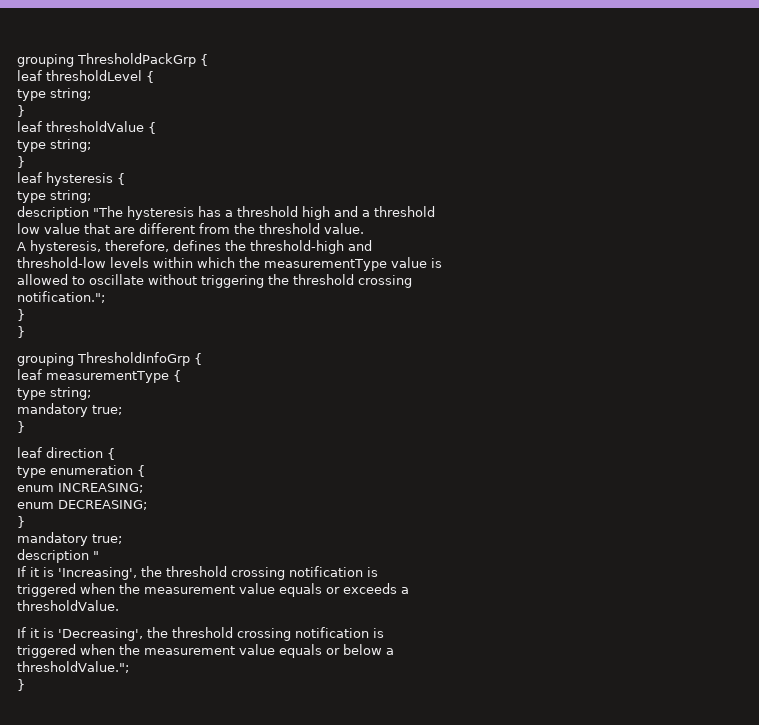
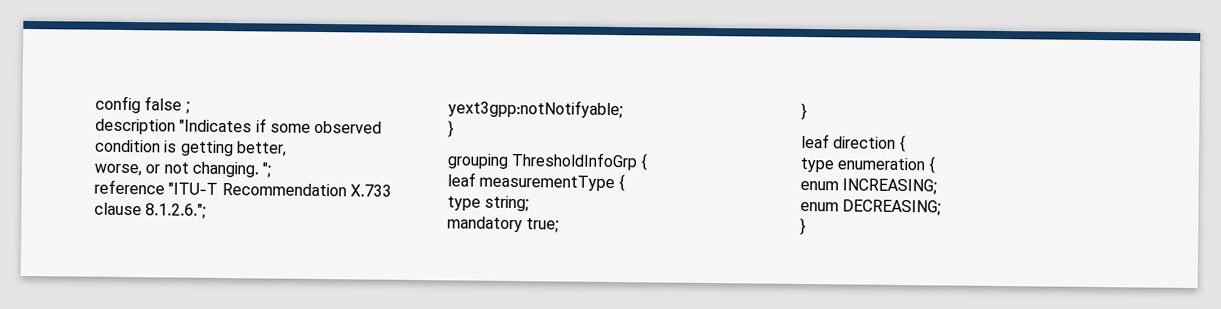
[17,53,208,67] [17,70,154,83] [17,88,91,101] [17,105,25,117] [17,121,156,134] [17,139,91,152] [17,156,25,168] [17,172,125,186] [17,190,91,203] [17,206,435,220] [17,223,364,234] [17,240,372,254] [17,257,442,271] [17,274,412,288] [17,291,105,303] [17,309,25,321] grouping ThresholdPackGrp { // leaf thresholdLevel { // type string; // } // leaf thresholdValue { // type string; // } // leaf hysteresis { // type string; // description "The hysteresis has a threshold high and a threshold // low value that are different from the threshold value. // A hysteresis, therefore, defines the threshold-high and // threshold-low levels within which the measurementType value is // allowed to oscillate without triggering the threshold crossing // notification."; // } -> [95,95,190,114] [95,118,383,135] [95,139,287,157] [94,161,272,178] [94,179,392,197] [94,202,207,219] [448,99,623,119] config false ; // description "Indicates if some observed condition is getting better, // worse, or not changing. "; // reference "ITU-T Recommendation X.733 clause 8.1.2.6."; // yext3gpp:notNotifyable;
[17,532,122,546] [17,549,99,563] [17,566,378,580] [17,583,409,597] [17,600,119,611] [17,627,384,641] [17,644,394,658] [17,661,129,673] [17,679,25,691] // mandatory true; // description " // If it is 'Increasing', the threshold crossing notification is // triggered when the measurement value equals or exceeds a // thresholdValue. // If it is 'Decreasing', the threshold crossing notification is // triggered when the measurement value equals or below a // thresholdValue."; // } -> (806, 226) none

